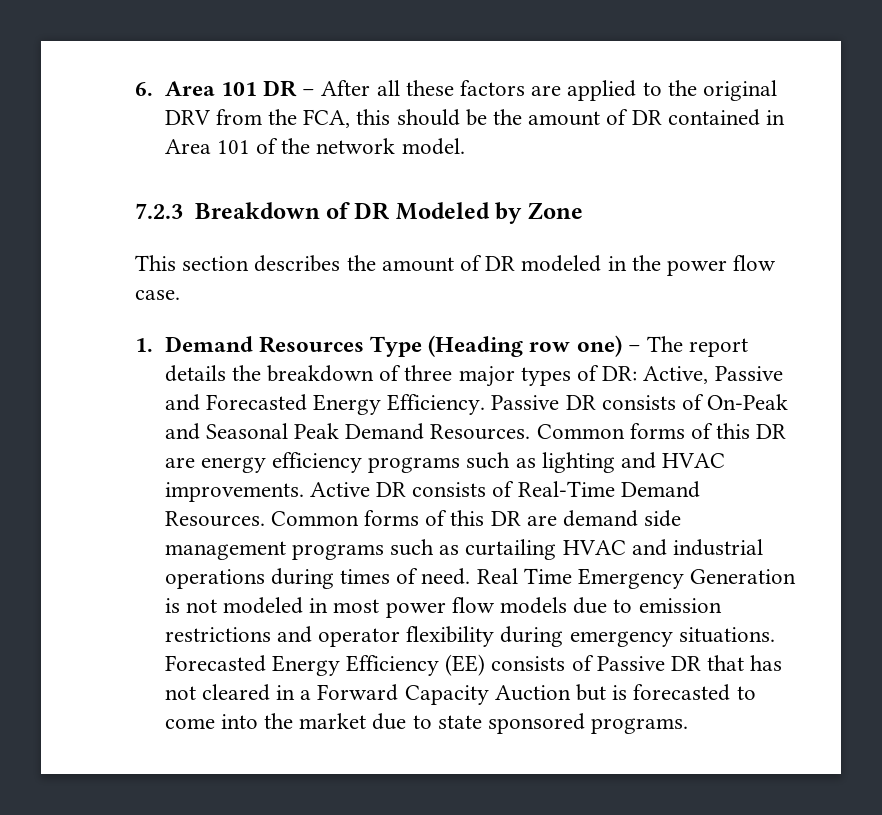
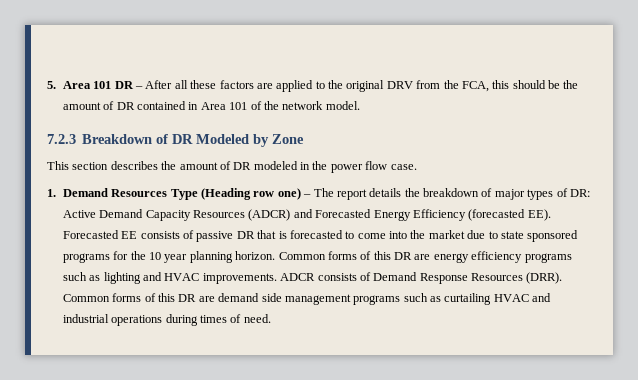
[135,82,153,96] 6. -> [47,81,56,89] 5.
[404,365,453,381] three -> (493, 192) none
[643,366,783,384] [164,394,789,415] [164,423,531,440] Active, Passive and Forecasted Energy Efficiency. Passive DR consists of On-Peak and Seasonal Peak Demand Resources. -> [62,209,551,221] [62,230,579,242] [62,251,276,263] Active Demand Capacity Resources (ADCR) and Forecasted Energy Efficiency (forecasted EE). Forecasted EE consists of passive DR that is forecasted to come into the market due to state sponsored programs for the 10 year planning horizon.
[309,481,700,498] [164,511,265,527] Active DR consists of Real-Time Demand Resources. -> [280,272,563,284] ADCR consists of Demand Response Resources (DRR).
[476,568,797,589] [164,597,722,618] [164,626,775,647] [164,654,783,676] [164,684,756,705] [164,713,689,734] Real Time Emergency Generation is not modeled in most power flow models due to emission restrictions and operator flexibility during emergency situations. Forecasted Energy Efficiency (EE) consists of Passive DR that has not cleared in a Forward Capacity Auction but is forecasted to come into the market due to state sponsored programs. -> (271, 318) none

